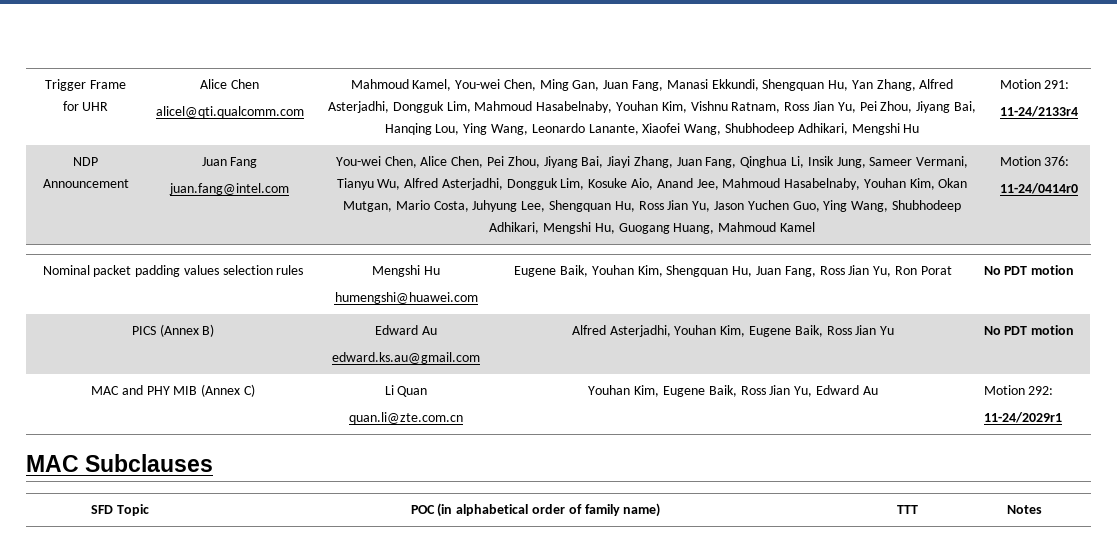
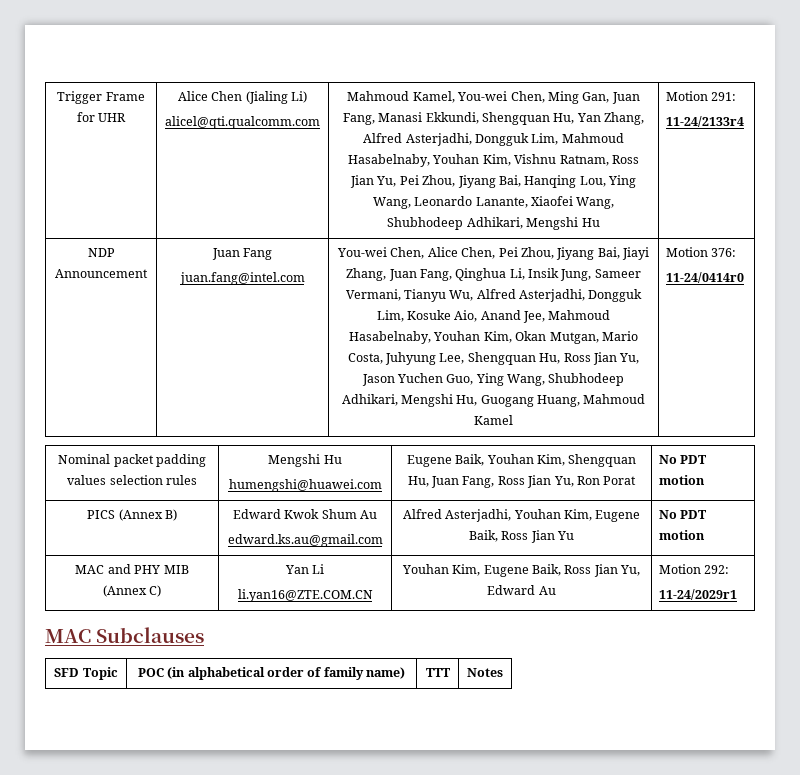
(259, 84) none -> [245,91,308,104] (Jialing Li)
(419, 330) none -> [284,509,357,519] Kwok Shum
(255, 390) none -> [284,565,309,574] Yan
[397,386,428,397] [349,412,463,424] Quan // quan.li@zte.com.cn -> [237,589,373,602] // li.yan16@ZTE.COM.CN

